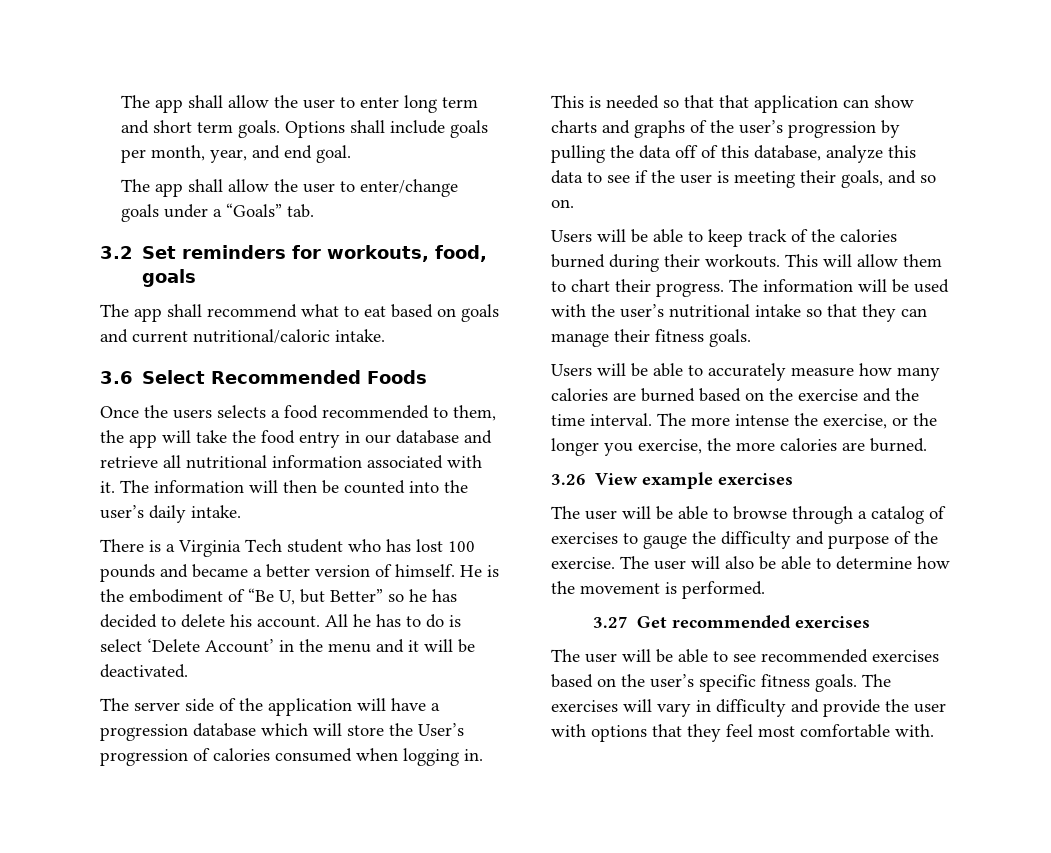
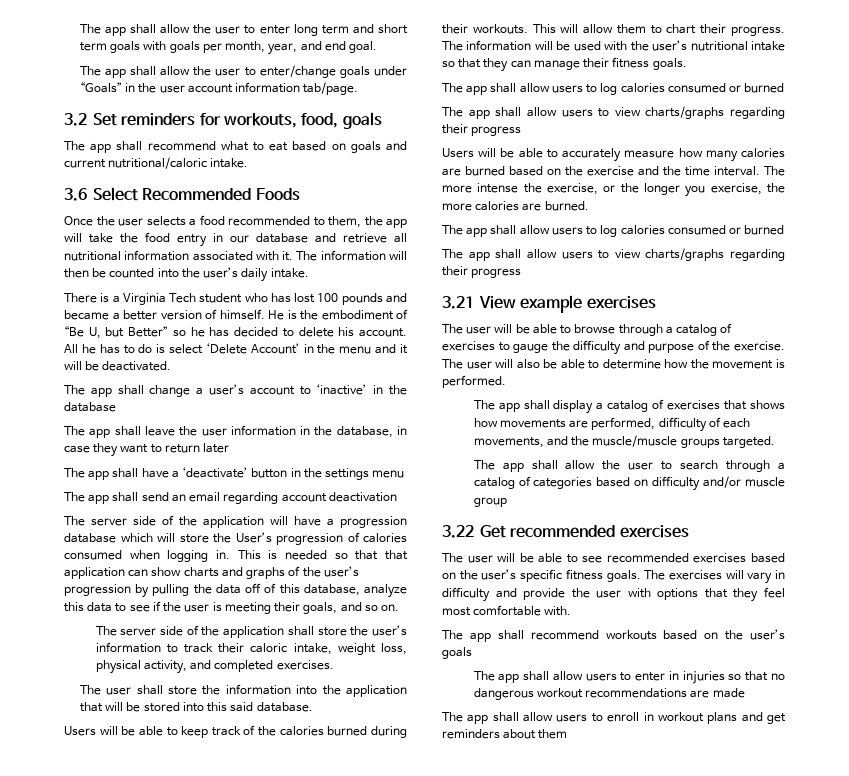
[238,120,446,138] goals. Options shall include -> [110,41,167,53] goals with
[213,203,315,218] a “Goals” tab. -> [79,82,359,95] “Goals” in the user account information tab/page.
[173,409,212,419] users -> [118,218,143,226] user
(188, 671) none -> [64,384,408,397] [64,402,116,412] [64,425,408,438] [64,443,230,457] [64,467,405,480] [64,492,397,504] // The app shall change a user’s account to ‘inactive’ in the database // The app shall leave the user information in the database, in case they want to return later // The app shall have a ‘deactivate’ button in the settings menu // The app shall send an email regarding account deactivation
(574, 203) none -> [95,625,407,638] [95,642,407,655] [95,660,334,674] [79,684,407,697] [79,702,313,712] // The server side of the application shall store the user’s information to track their caloric intake, weight loss, physical activity, and completed exercises. // The user shall store the information into the application that will be stored into this said database.
(751, 338) none -> [442,83,785,95] [442,106,785,119] [442,124,522,136] // The app shall allow users to log calories consumed or burned // The app shall allow users to view charts/graphs regarding their progress
[551,474,586,485] 3.26 -> [442,225,785,237] [442,248,785,261] [442,266,522,278] [442,296,474,309] The app shall allow users to log calories consumed or burned // The app shall allow users to view charts/graphs regarding their progress // 3.21
[593,616,629,628] 3.27 -> [473,399,785,414] [473,417,751,432] [473,435,775,448] [473,460,785,472] [473,476,785,491] [473,497,507,507] [442,525,474,538] The app shall display a catalog of exercises that shows how movements are performed, difficulty of each movements, and the muscle/muscle groups targeted. // The app shall allow the user to search through a catalog of categories based on difficulty and/or muscle group // 3.22
(934, 730) none -> [442,629,785,642] [442,647,472,659] [473,671,785,684] [473,688,745,700] [442,712,786,724] [442,729,568,739] // The app shall recommend workouts based on the user’s goals // The app shall allow users to enter in injuries so that no dangerous workout recommendations are made // The app shall allow users to enroll in workout plans and get reminders about them

